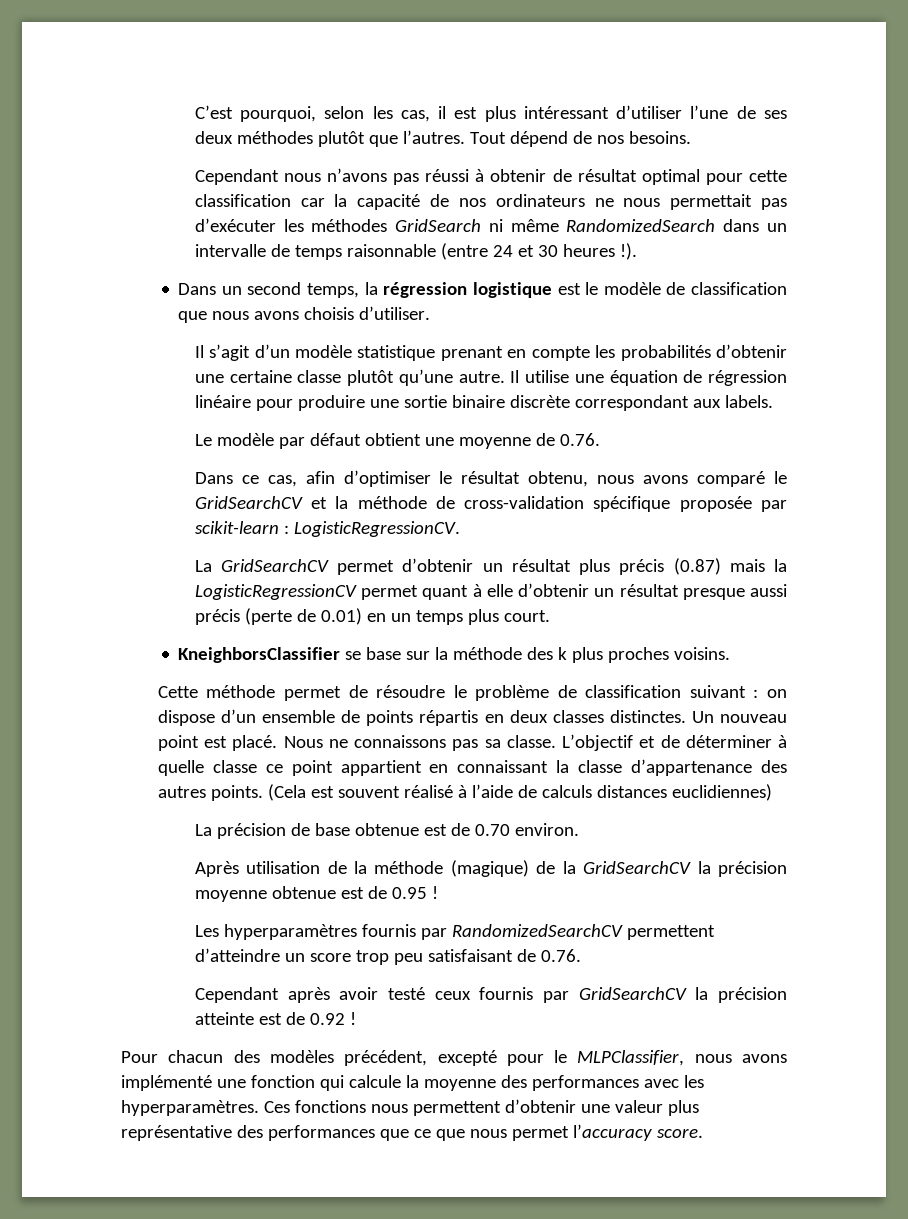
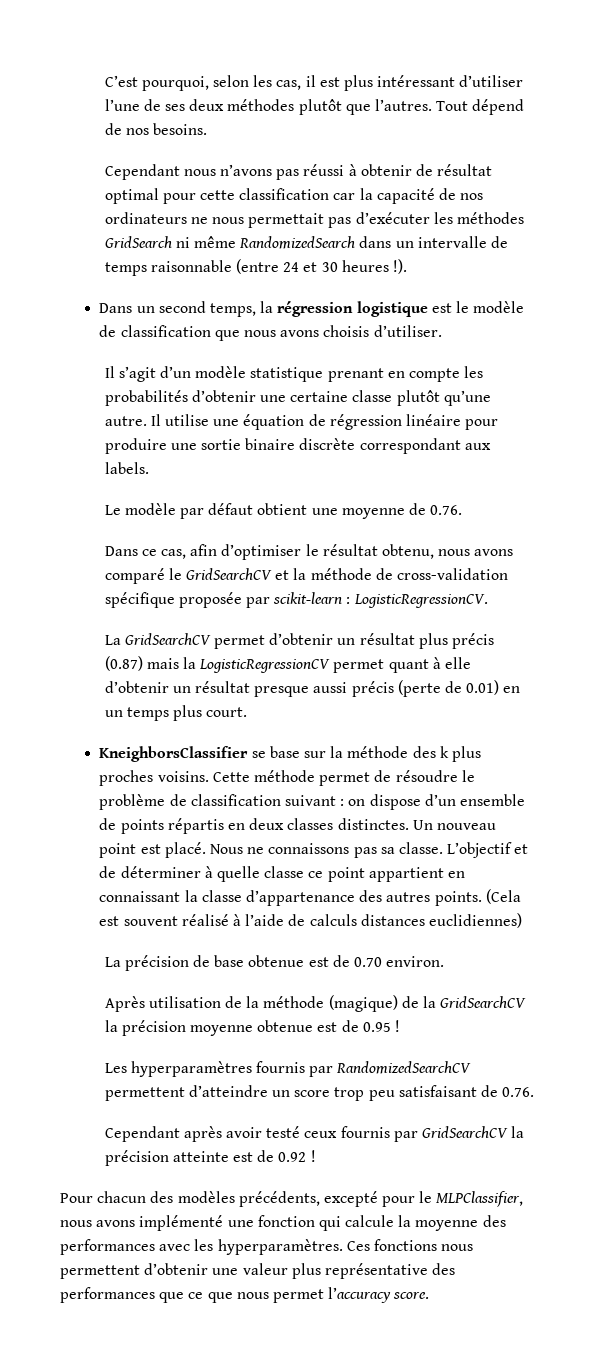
(731, 653) // -> (209, 776) none
[344,1050,428,1066] précédent, -> [238,1191,320,1207] précédents,

